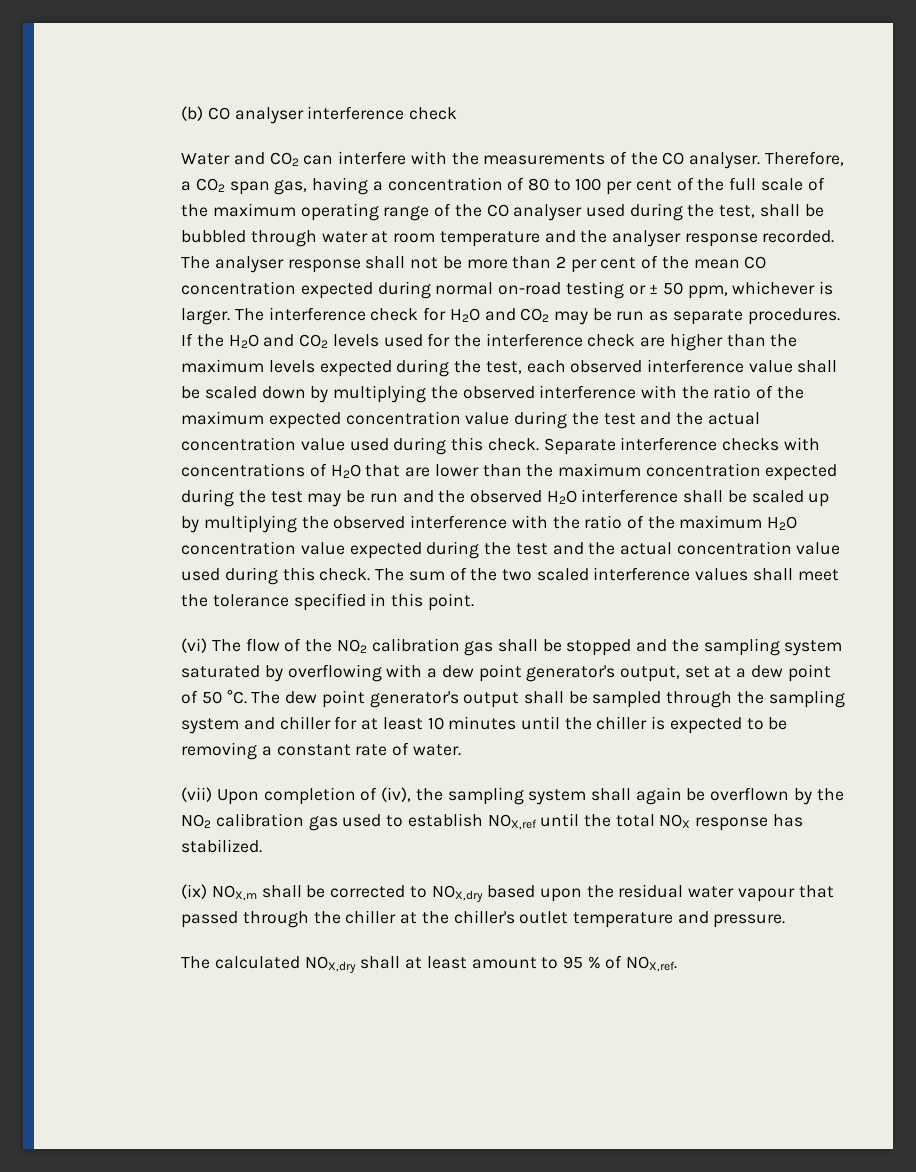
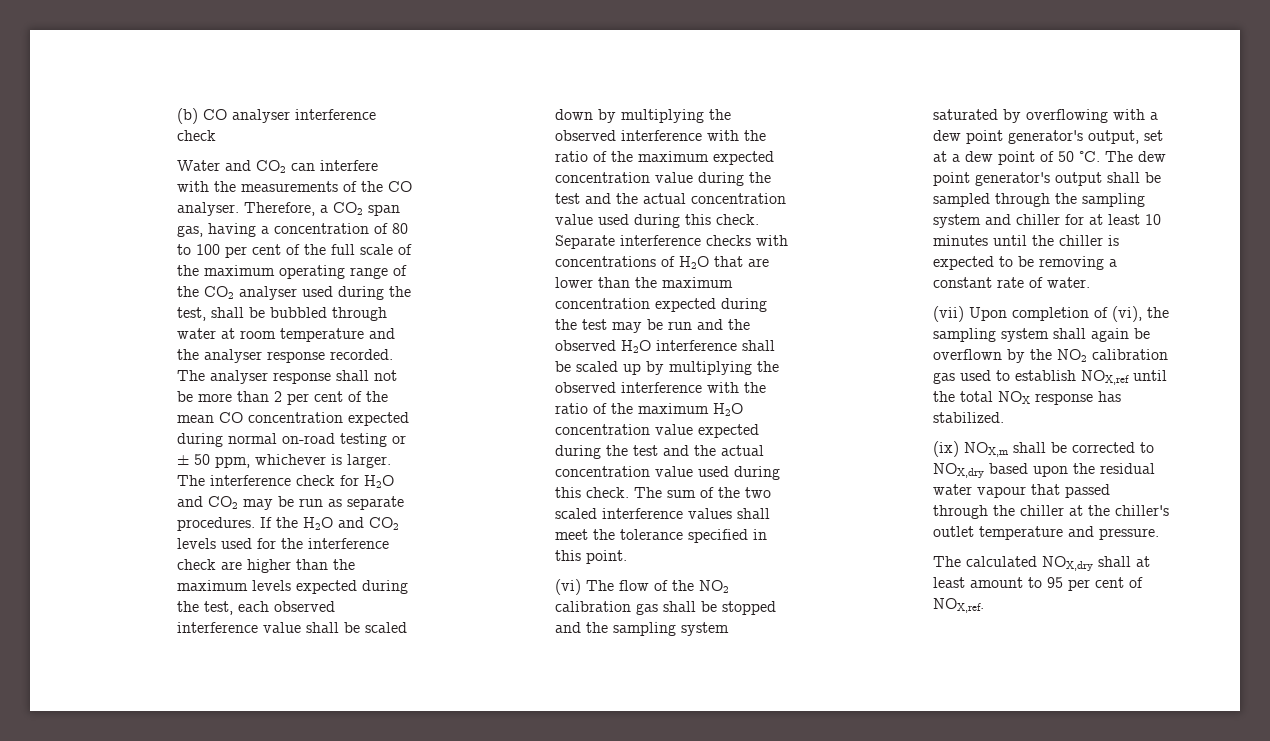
[486,204,509,217] CO -> [203,286,234,299] CO2
[381,787,412,802] (iv), -> [1111,306,1142,322] (vi),
[587,956,601,969] % -> [1067,577,1124,591] per cent

